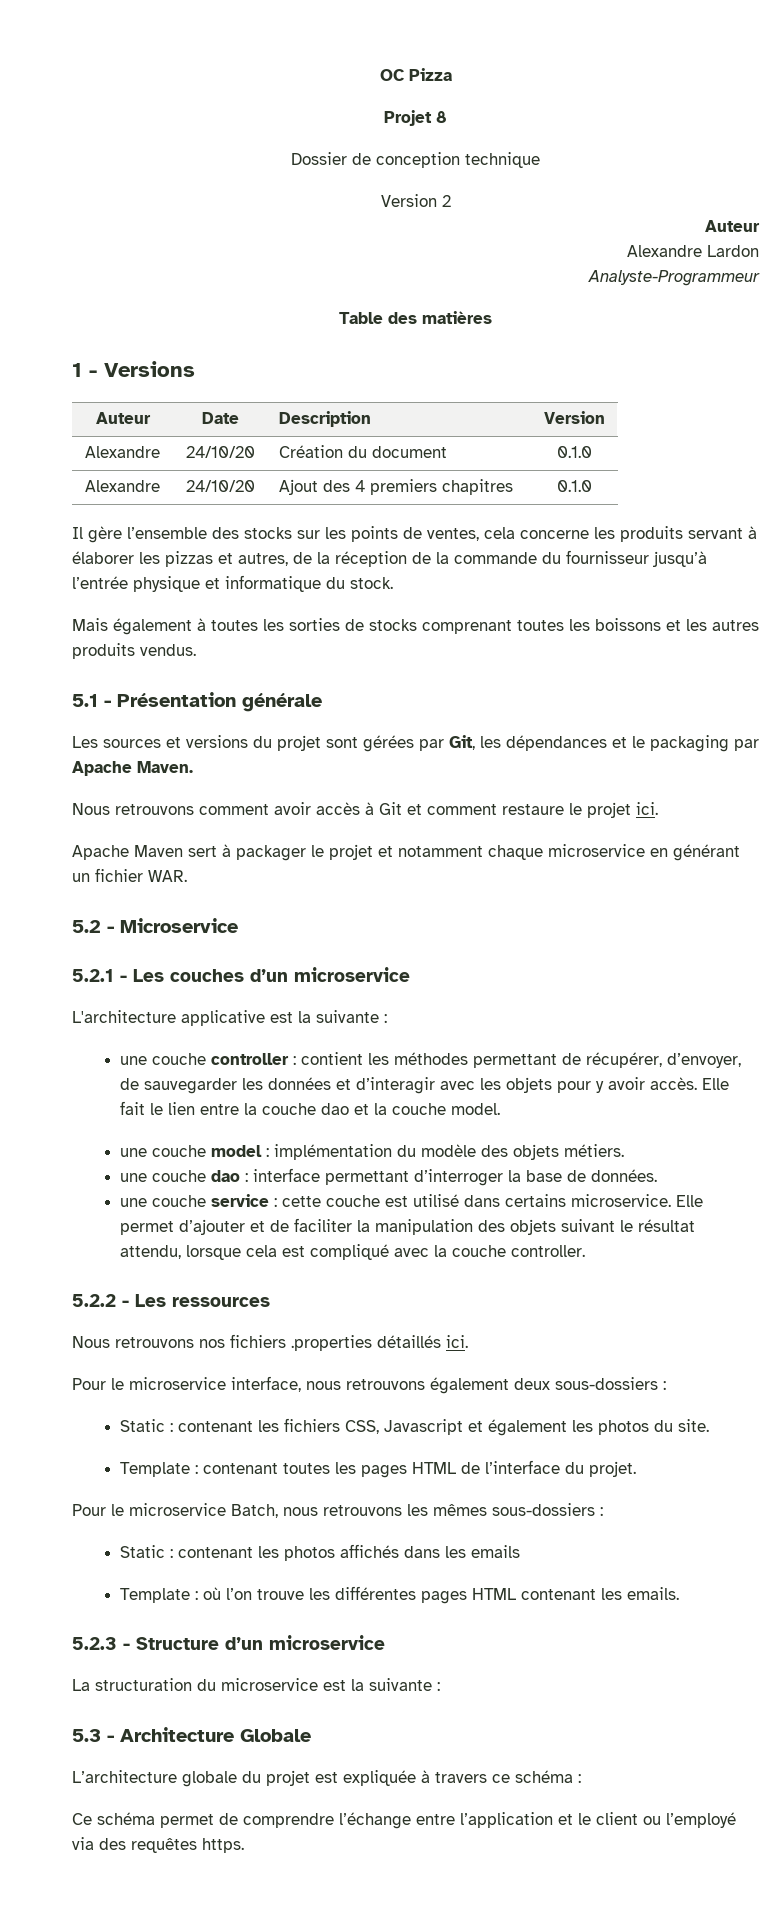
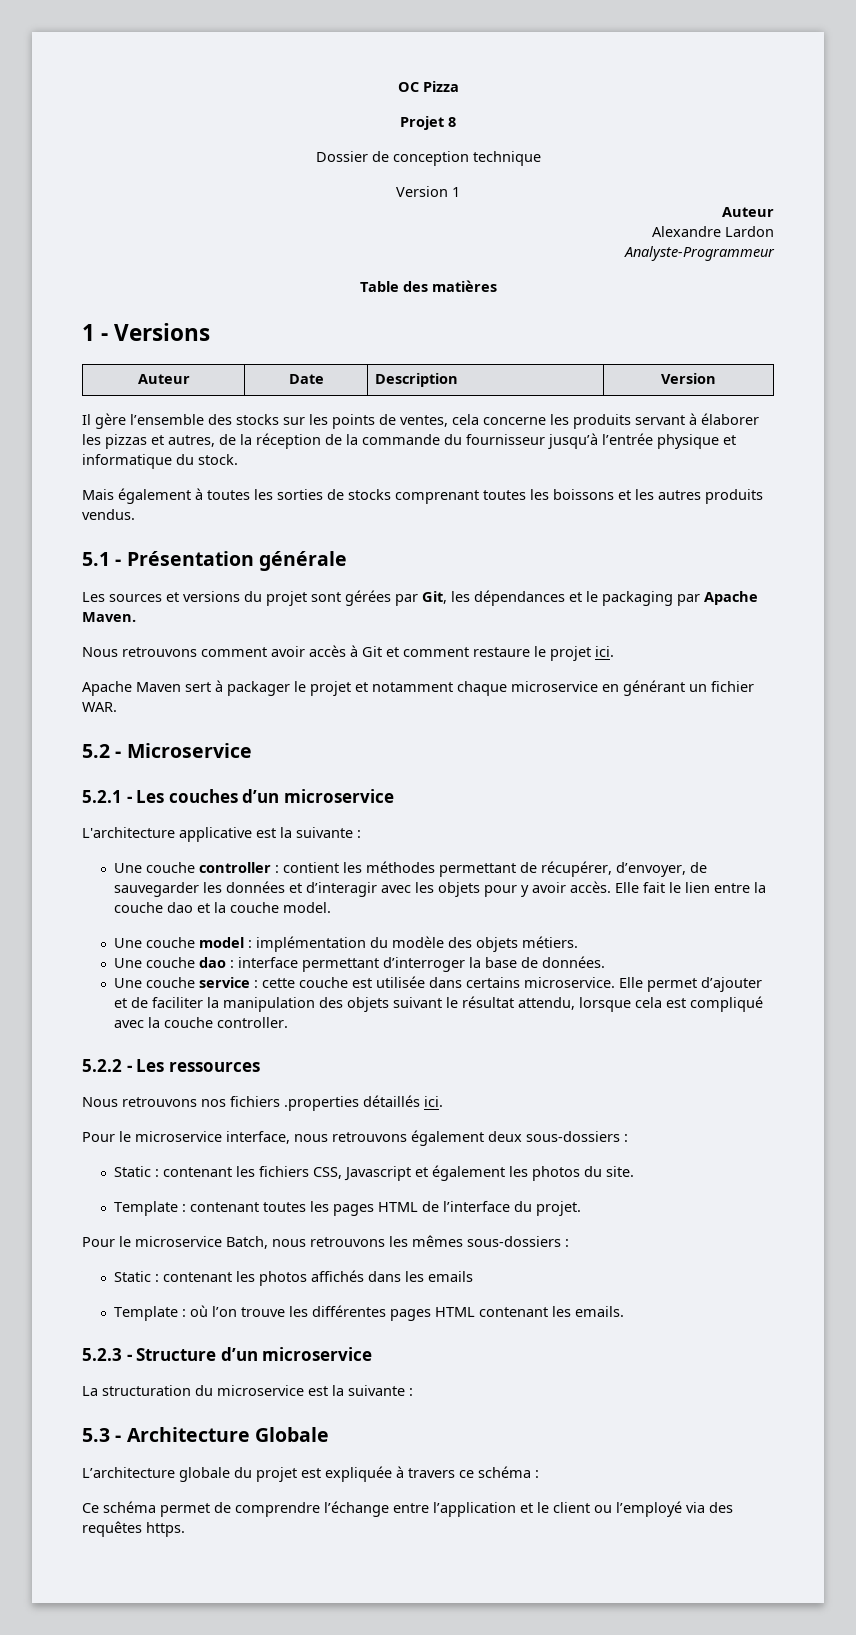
[441,195,451,207] 2 -> [452,187,460,197] 1
[85,446,160,458] [185,446,255,458] [279,445,448,458] [556,446,592,458] [85,480,160,492] [185,480,255,492] [279,479,514,495] [556,480,592,492] // Alexandre | 24/10/20 | Création du document | 0.1.0 // Alexandre | 24/10/20 | Ajout des 4 premiers chapitres | 0.1.0 -> (716, 378) none
[120,1056,148,1065] une -> [114,863,143,873] Une
[120,1148,148,1157] une -> [114,938,143,948] Une
[120,1173,148,1182] une -> [114,958,143,968] Une
[120,1198,148,1207] une -> [114,978,143,988] Une
[413,1194,460,1207] utilisé -> [376,976,426,988] utilisée

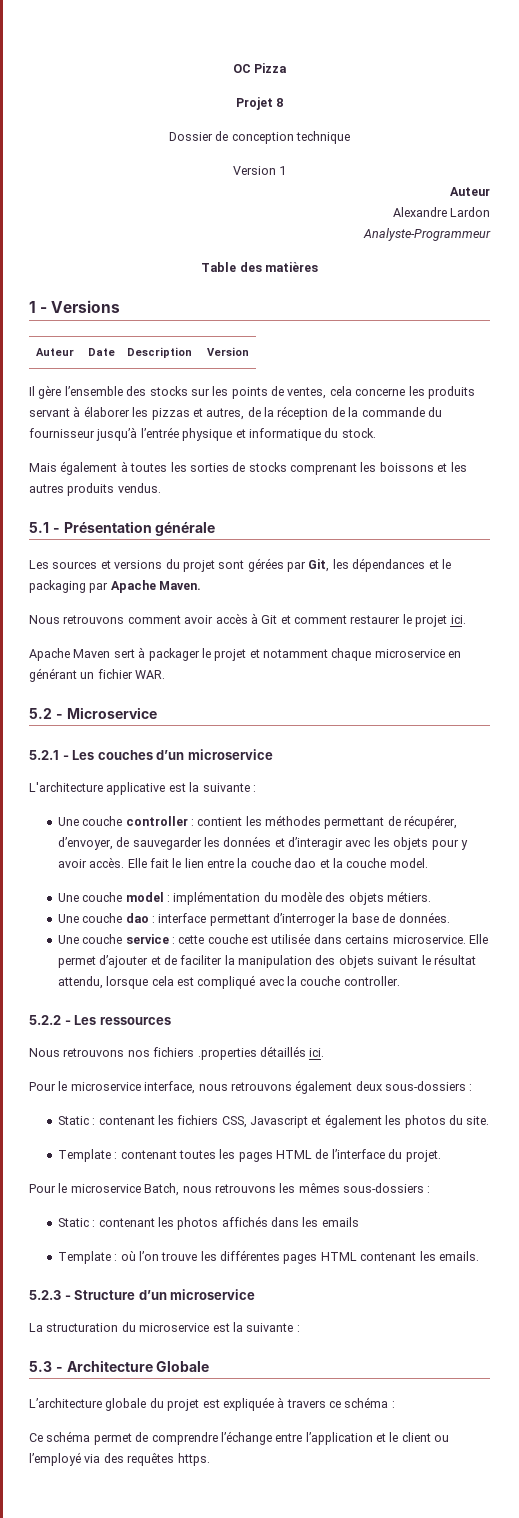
[483,490,526,500] toutes -> (357, 469) none
[473,647,530,657] restaure -> [350,615,401,624] restaurer

